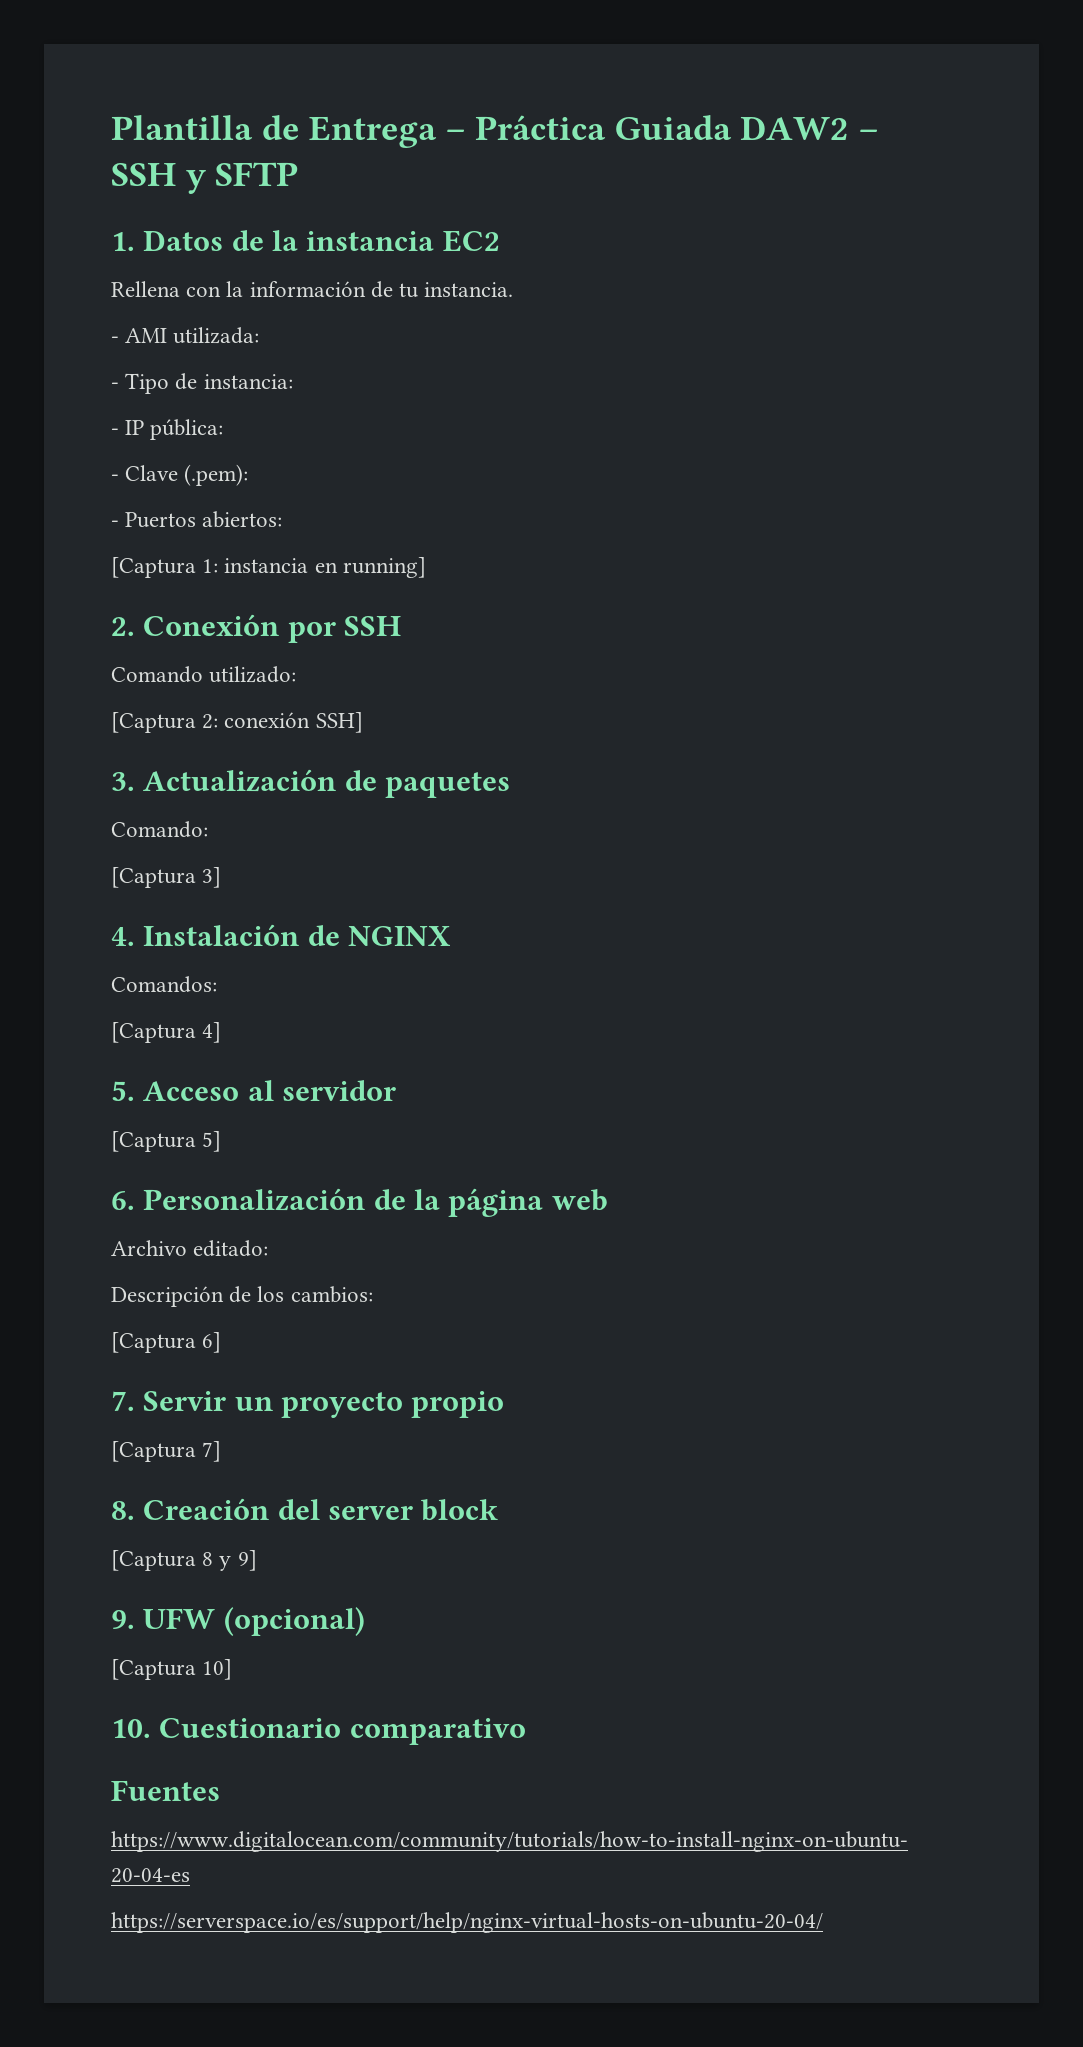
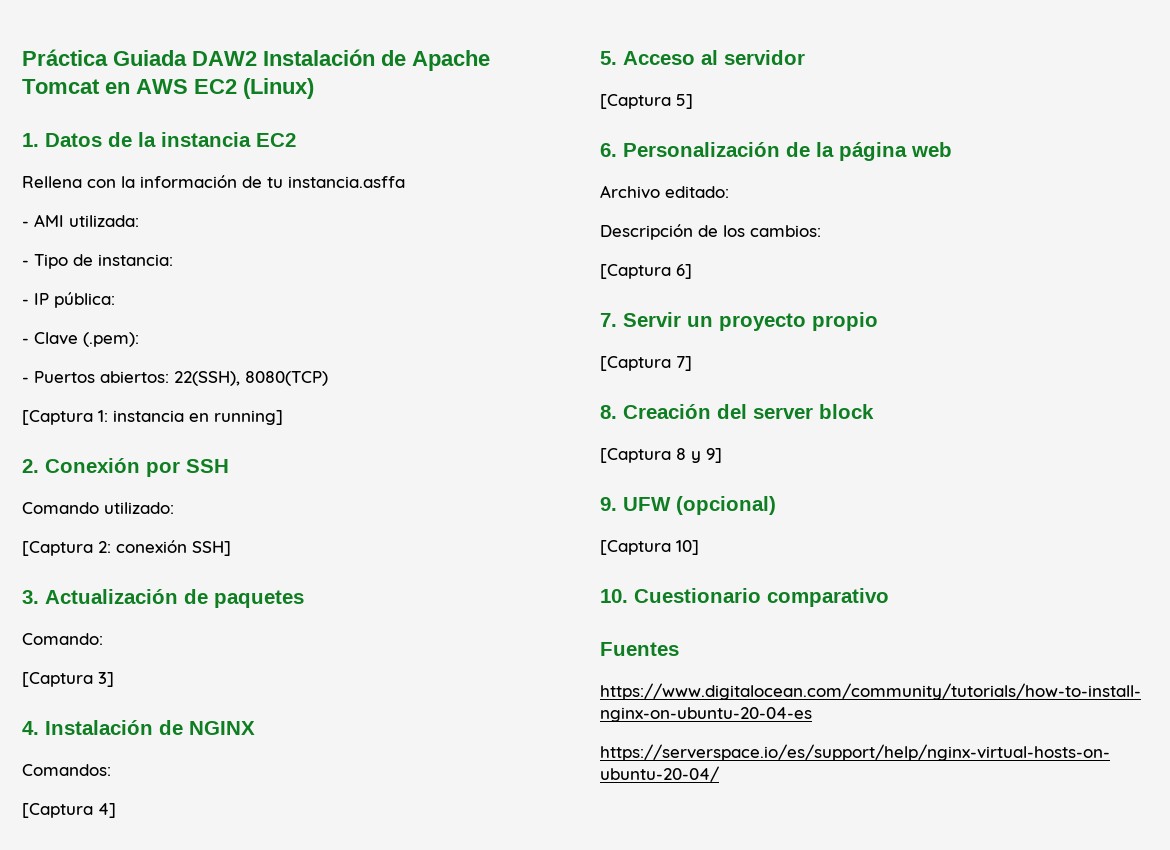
[111,115,879,148] [111,162,299,194] Plantilla de Entrega – Práctica Guiada DAW2 – SSH y SFTP -> [22,49,490,71] [22,78,314,99] Práctica Guiada DAW2 Instalación de Apache Tomcat en AWS EC2 (Linux)
[424,282,514,297] instancia. -> [288,176,405,188] instancia.asffa
(283, 519) none -> [174,371,328,386] 22(SSH), 8080(TCP)

